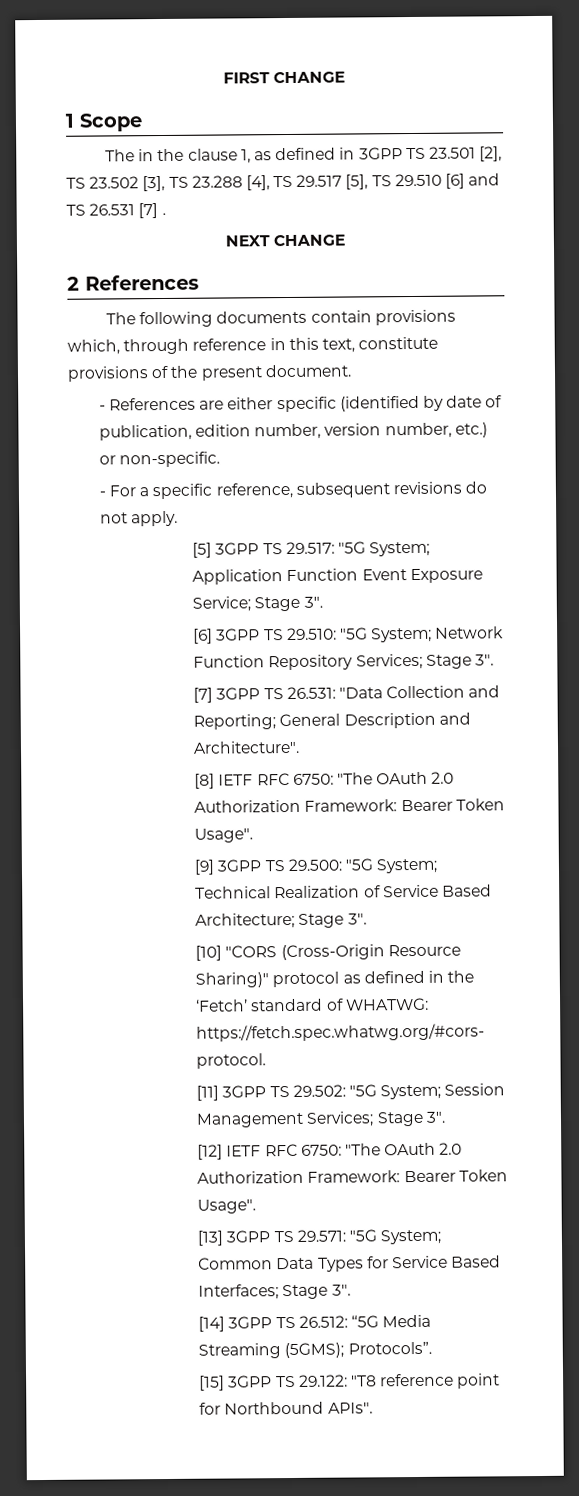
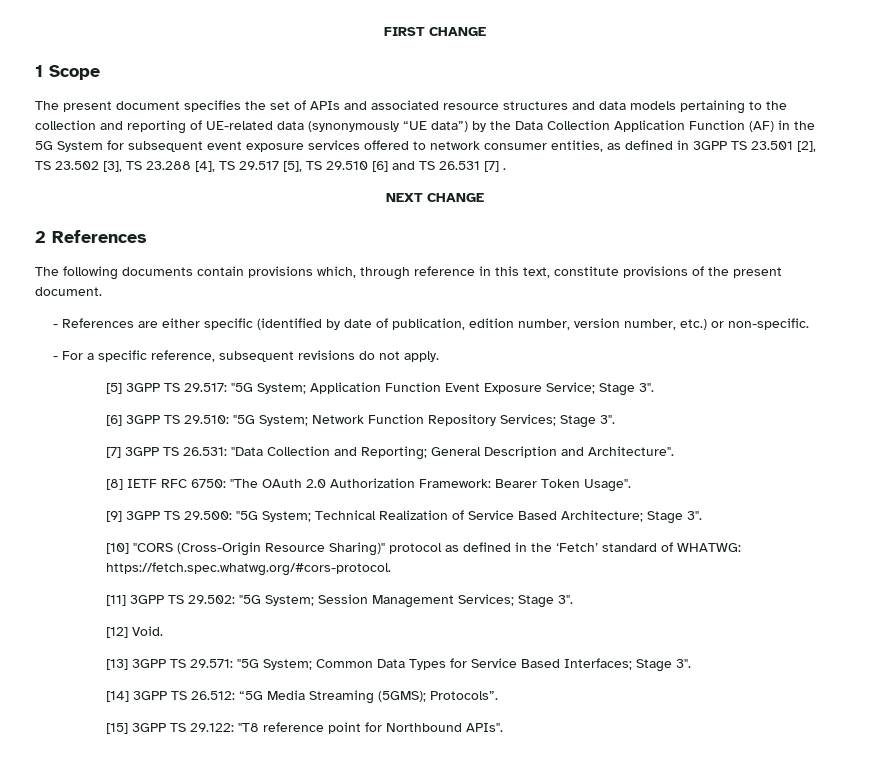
[138,148,251,164] in the clause 1, -> [63,100,787,114] [35,120,815,134] [35,140,603,152] present document specifies the set of APIs and associated resource structures and data models pertaining to the collection and reporting of UE-related data (synonymously “UE data”) by the Data Collection Application Function (AF) in the 5G System for subsequent event exposure services offered to network consumer entities,
[226,1142,463,1157] [197,1169,508,1184] [197,1199,257,1214] IETF RFC 6750: "The OAuth 2.0 Authorization Framework: Bearer Token Usage". -> [132,626,164,636] Void.

